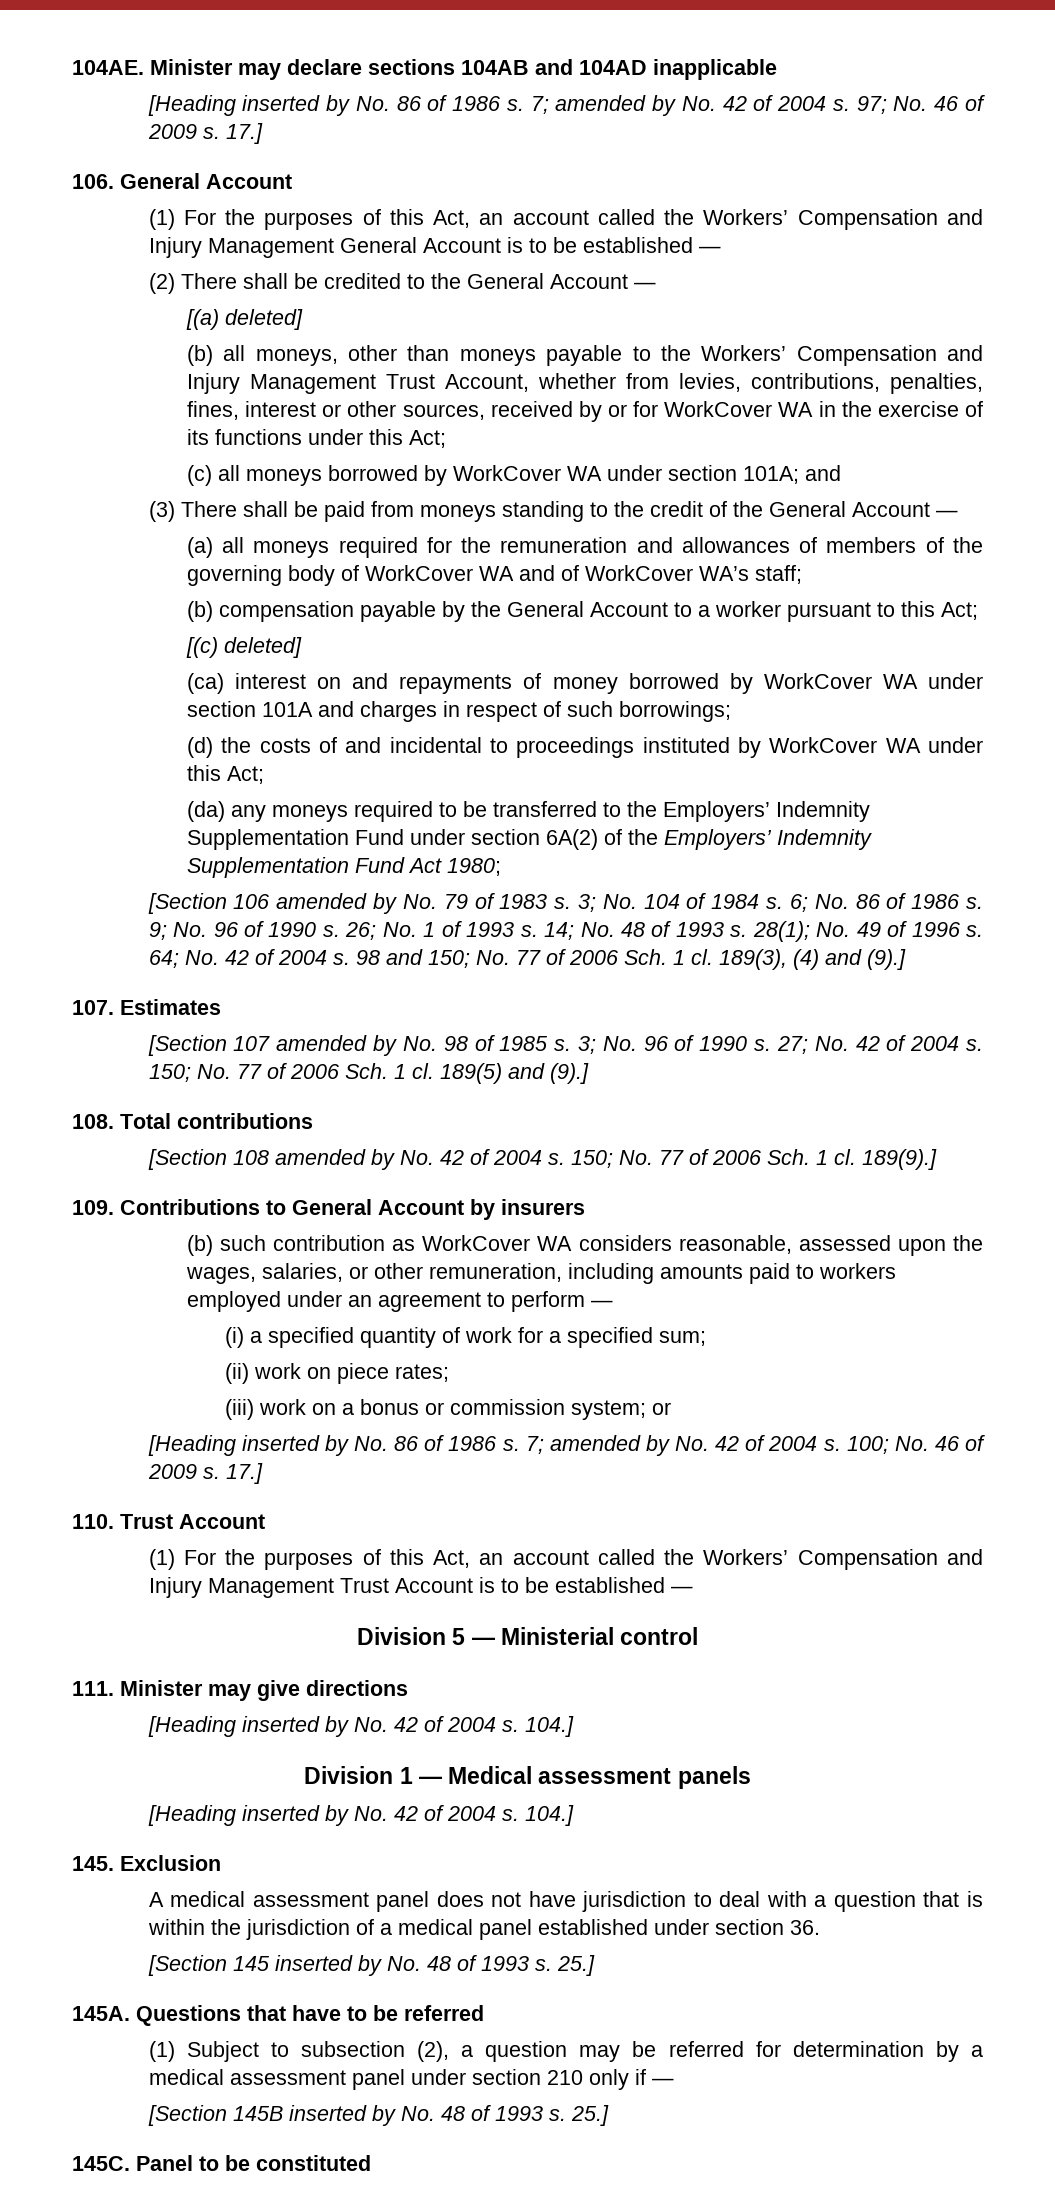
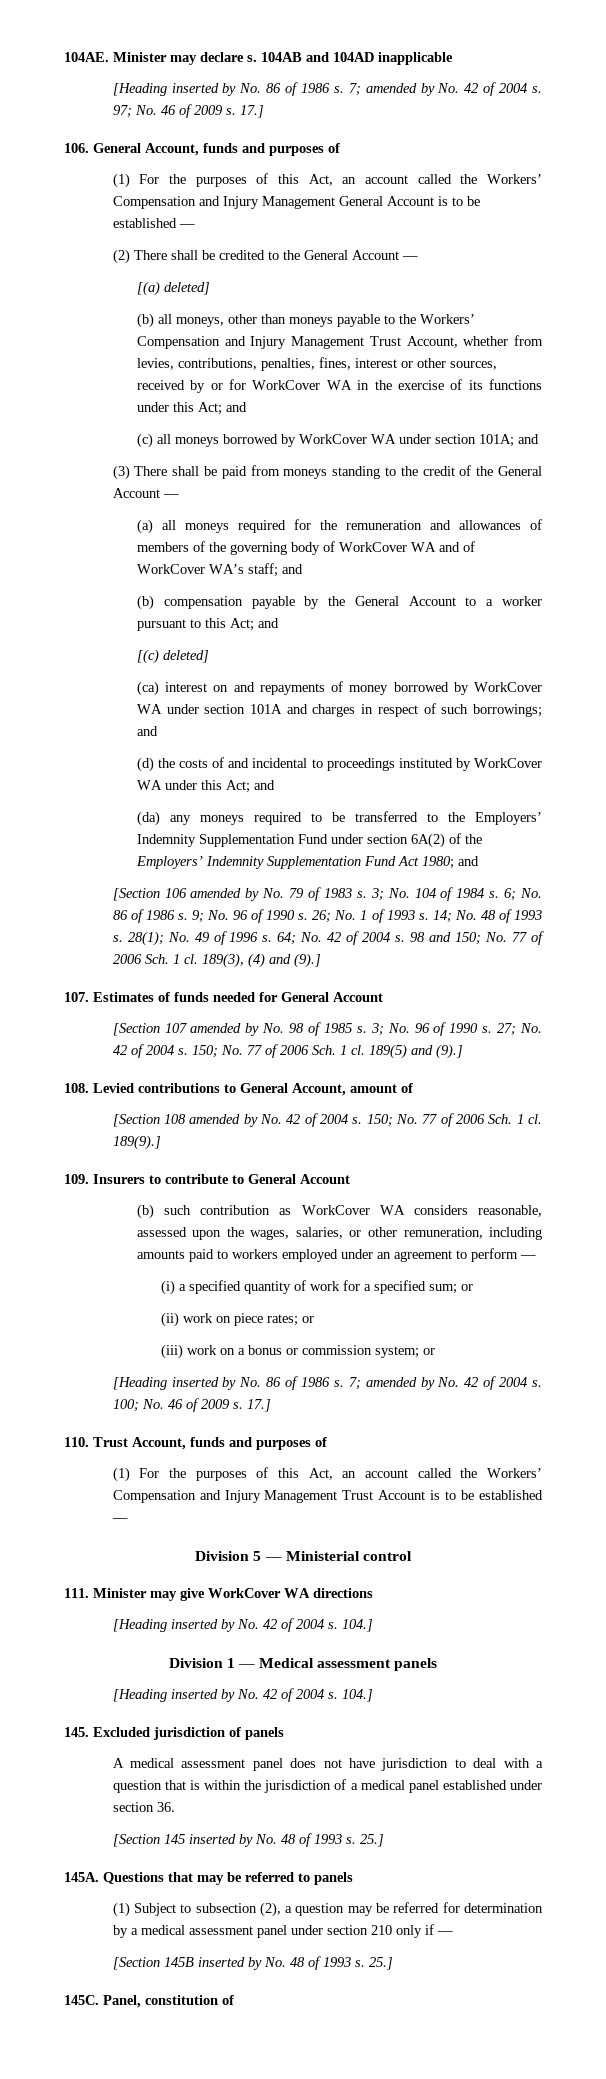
[368,59,455,75] sections -> [247,55,257,62] s.
[206,174,292,189] Account -> [145,143,340,156] Account, funds and purposes of
(446, 439) none -> [225,402,247,412] and
(802, 574) none -> [281,564,303,574] and
(978, 611) none -> [257,618,279,628] and
(731, 711) none -> [136,726,158,736] and
(264, 775) none -> [253,780,275,790] and
(501, 867) none -> [457,856,479,866] and
(221, 1007) none -> [158,992,383,1002] of funds needed for General Account
[120,1113,171,1129] Total -> [93,1083,134,1093] Levied
(313, 1121) none -> [224,1083,413,1096] to General Account, amount of
[120,1199,260,1215] Contributions -> [93,1174,229,1184] Insurers to contribute
[470,1199,585,1220] by insurers -> (350, 1179) none
(707, 1338) none -> [461,1284,474,1291] or
(450, 1373) none -> [302,1316,315,1323] or
[179,1514,265,1529] Account -> [132,1437,327,1450] Account, funds and purposes of
(300, 1690) none -> [208,1588,310,1598] WorkCover WA
[120,1855,221,1871] Exclusion -> [93,1727,284,1740] Excluded jurisdiction of panels
[292,2005,484,2021] have to be referred -> [197,1872,353,1885] may be referred to panels
[136,2155,371,2171] Panel to be constituted -> [103,1995,234,2008] Panel, constitution of

